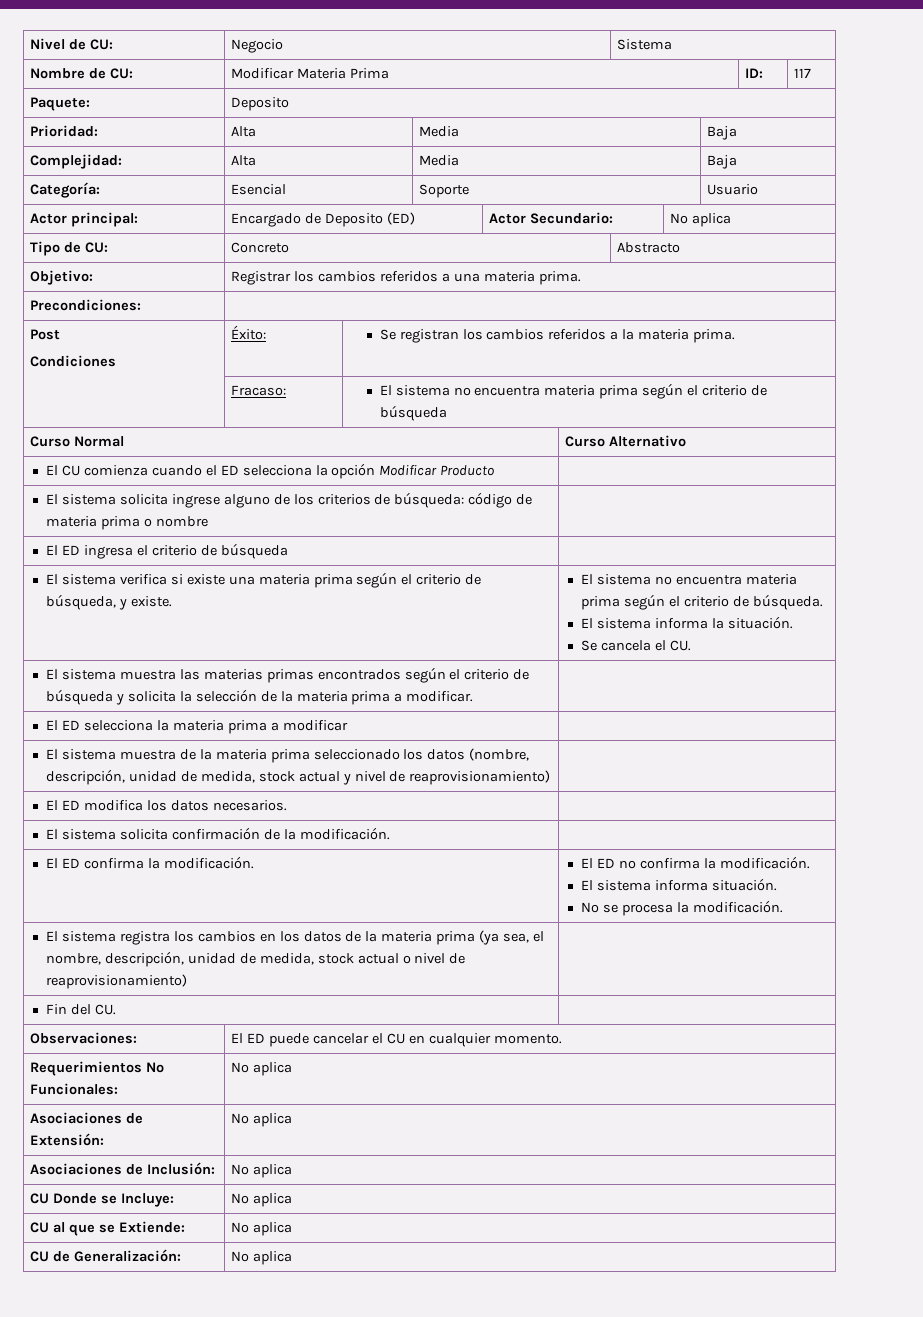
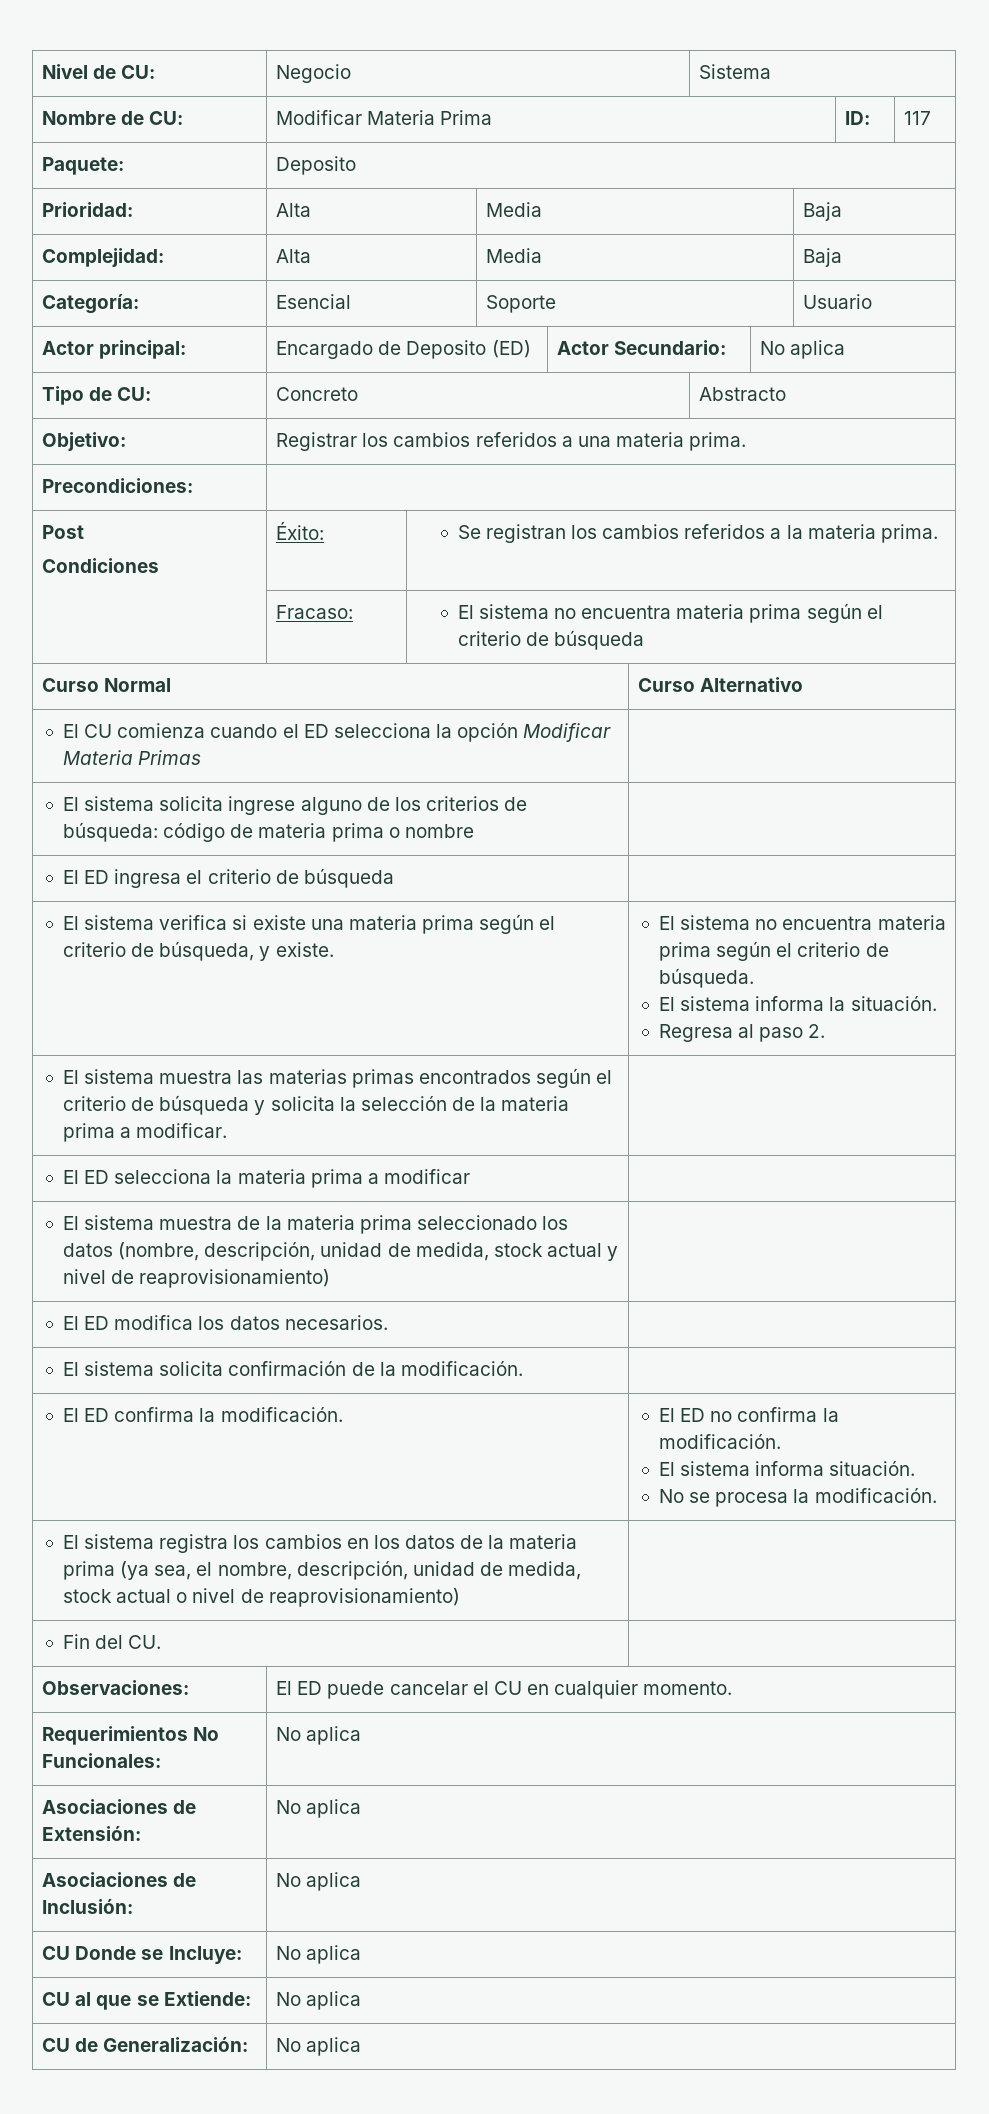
[440,465,496,476] Producto -> [63,750,202,765] Materia Primas
[581,640,691,651] Se cancela el CU. -> [659,1024,826,1042] Regresa al paso 2.

